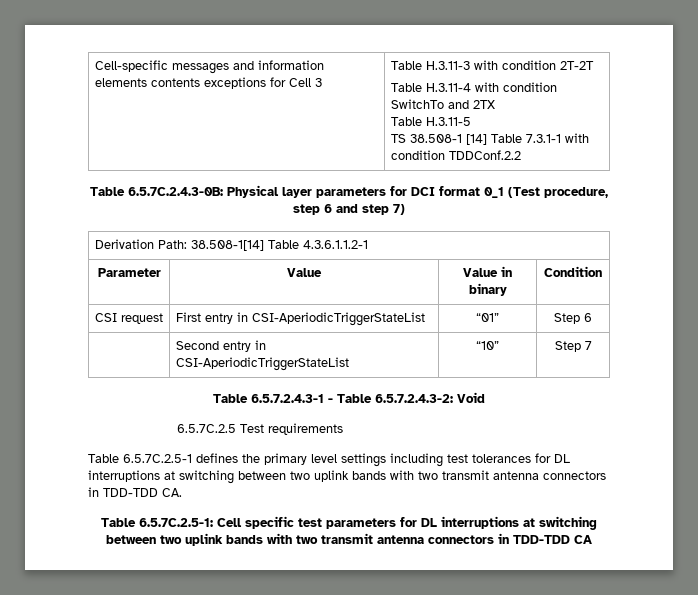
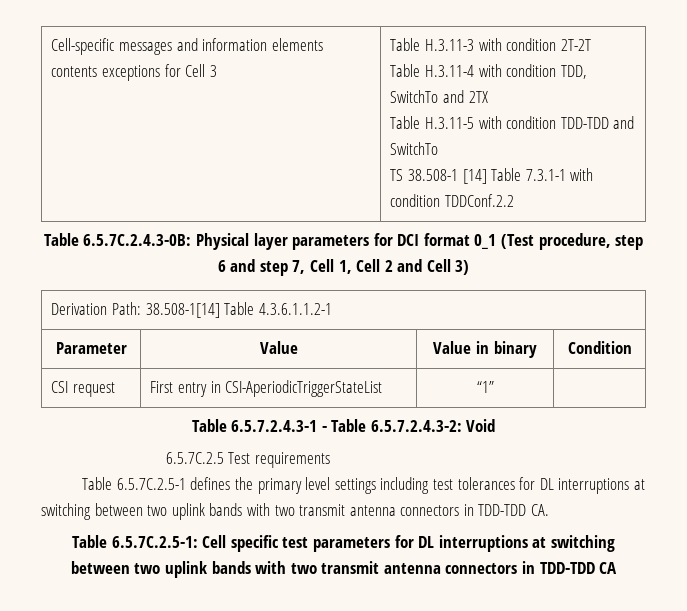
(557, 87) none -> [560,65,587,79] TDD,
(471, 121) none -> [478,116,635,129] [390,142,439,155] with condition TDD-TDD and SwitchTo
[393,204,405,215] 7) -> [292,259,470,275] 7, Cell 1, Cell 2 and Cell 3)
[476,313,499,322] [554,313,592,324] [175,340,266,352] [175,357,349,371] [476,341,499,350] [554,341,592,352] “01” | Step 6 // | Second entry in CSI-AperiodicTriggerStateList | “10” | Step 7 -> [476,381,494,393] “1” |

